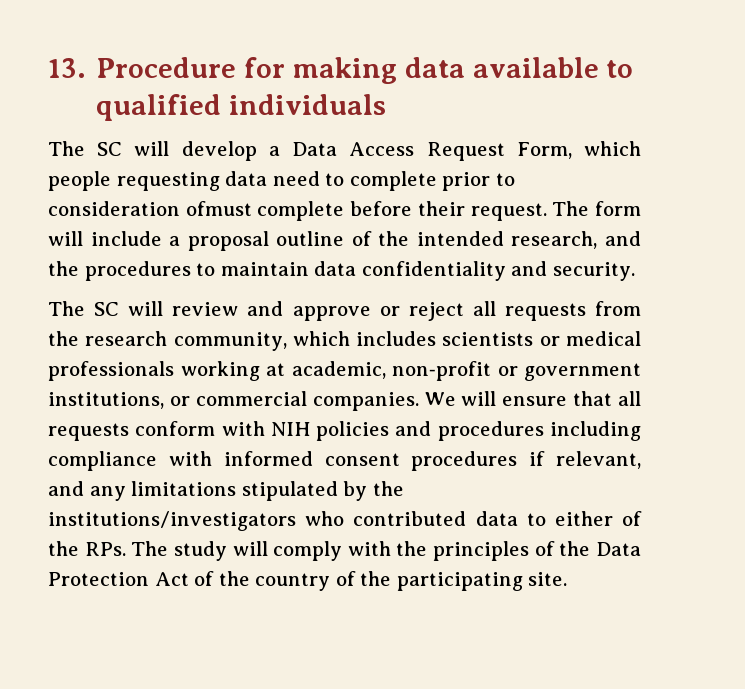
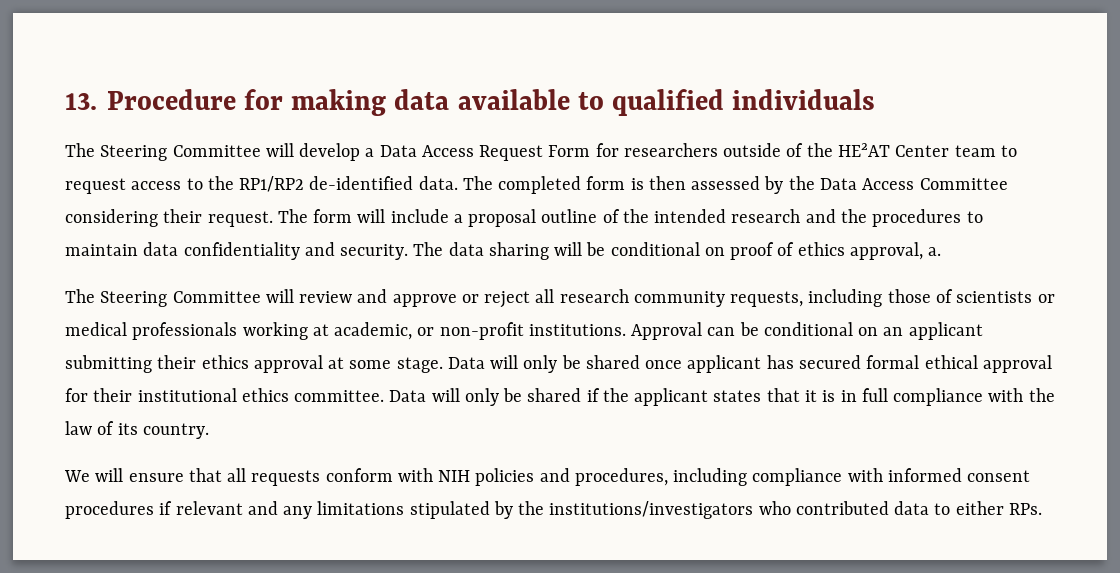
[97,142,123,156] SC -> [100,145,261,161] Steering Committee
[516,141,641,159] [48,171,515,191] [48,201,413,221] Form, which people requesting data need to complete prior to consideration ofmust complete before -> [548,143,1017,157] [65,176,1008,194] [65,209,158,227] Form for researchers outside of the HE²AT Center team to request access to the RP1/RP2 de-identified data. The completed form is then assessed by the Data Access Committee considering
[511,231,598,249] research, -> [731,209,801,223] research
[48,301,120,316] // The SC -> [413,242,942,260] [65,289,261,307] The data sharing will be conditional on proof of ethics approval, a. // The Steering Committee
[504,301,642,321] [48,331,437,351] requests from the research community, which includes -> [559,289,953,307] research community requests, including those of
[392,361,641,381] [48,391,419,411] non‐profit or government institutions, or commercial companies. -> [417,322,983,340] [65,355,1052,373] [65,388,1055,406] [65,421,209,439] or non‐profit institutions. Approval can be conditional on an applicant submitting their ethics approval at some stage. Data will only be shared once applicant has secured formal ethical approval for their institutional ethics committee. Data will only be shared if the applicant states that it is in full compliance with the law of its country. //
[437,421,544,441] procedures -> [574,468,668,486] procedures,
[555,451,641,469] relevant, -> [175,501,243,515] relevant
[622,511,643,526] [48,541,641,561] [48,571,568,591] of the RPs. The study will comply with the principles of the Data Protection Act of the country of the participating site. -> [1008,503,1042,515] RPs.

